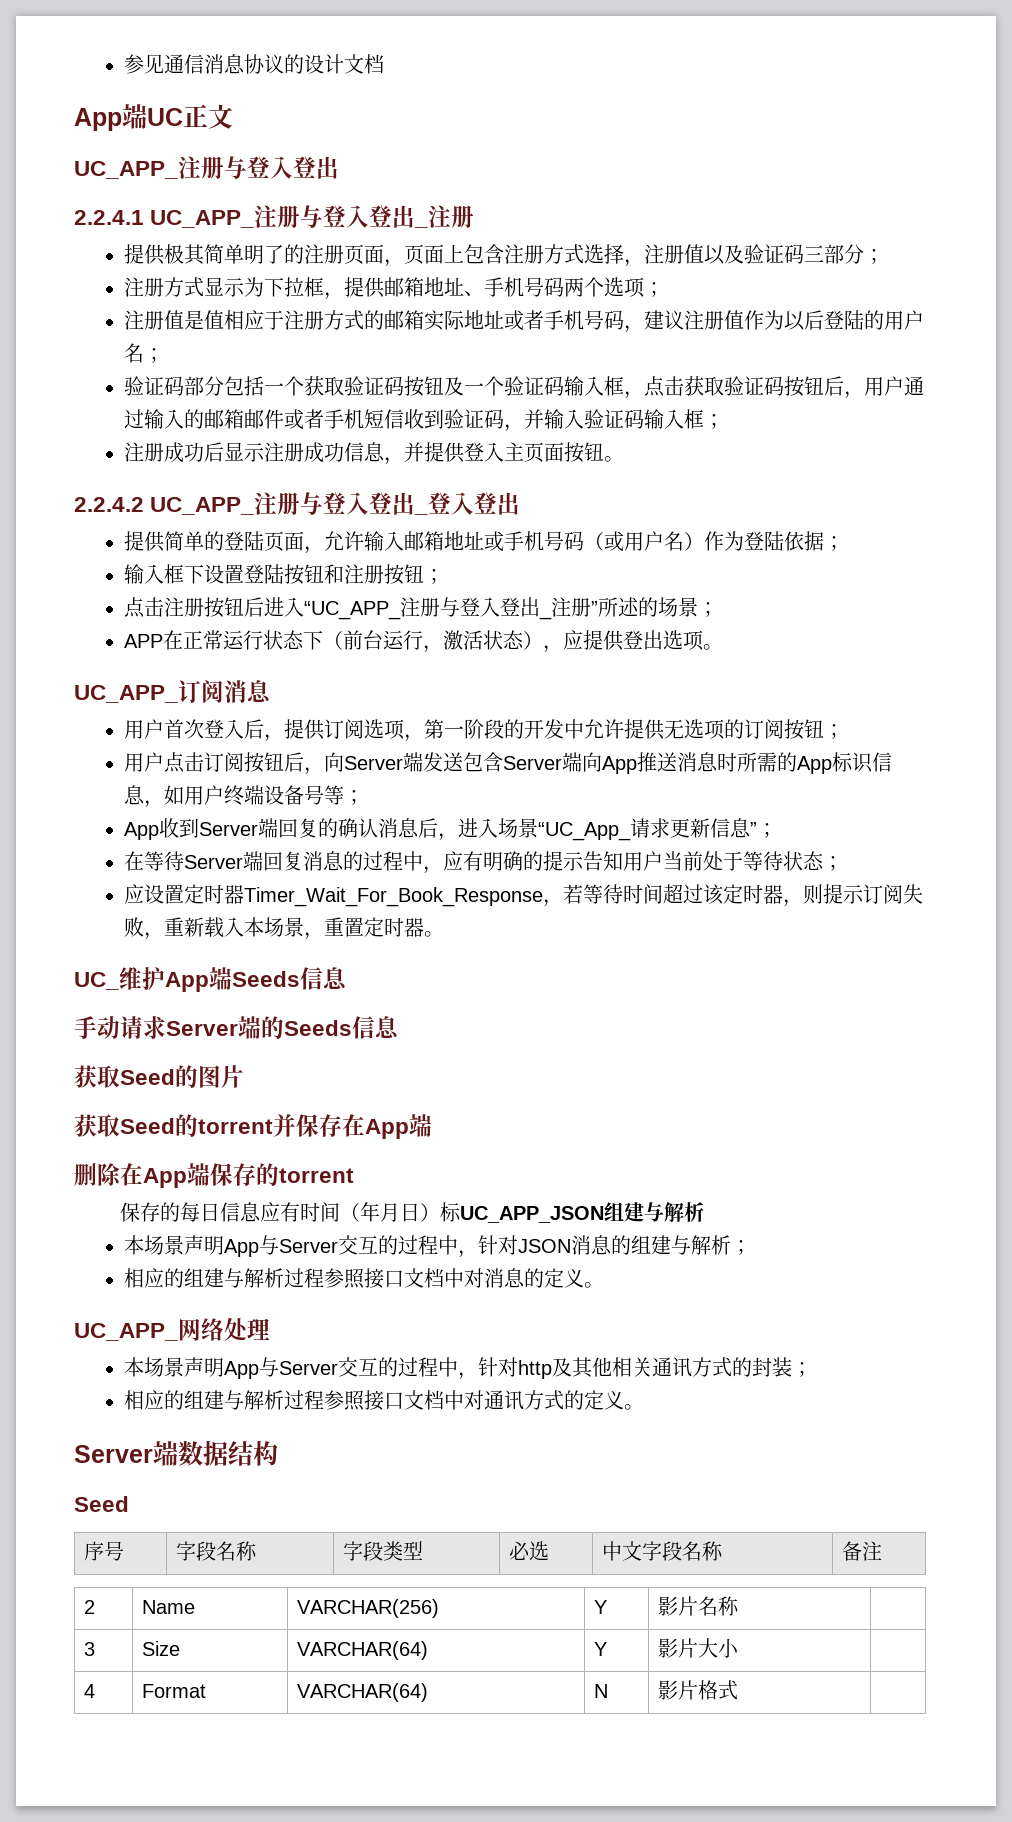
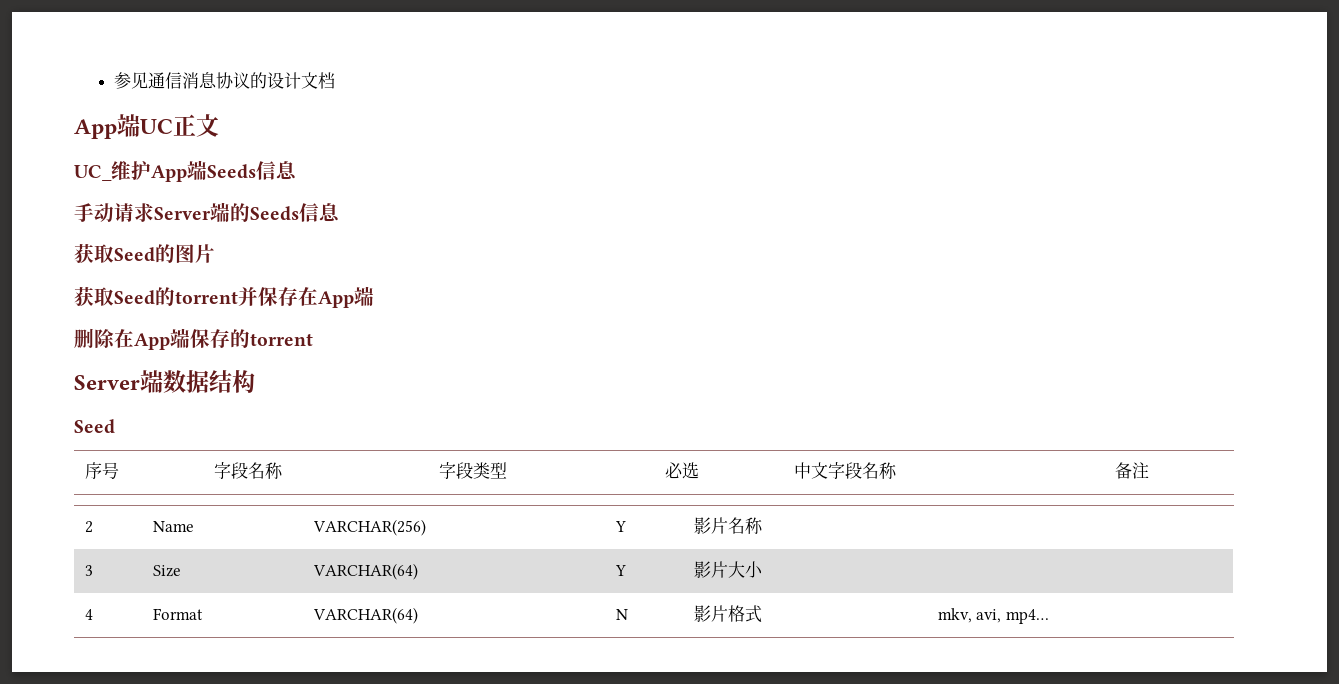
[74,156,339,179] [74,205,475,228] [124,244,885,267] [124,277,665,300] [124,310,925,333] [124,343,165,363] [124,376,925,399] [124,409,725,432] [124,442,625,465] [74,492,521,515] [124,531,845,554] [124,564,445,585] [124,597,719,620] [124,630,724,653] [74,680,271,703] [124,719,845,742] [124,752,893,775] [124,785,365,808] [124,818,778,841] [124,851,844,874] [124,884,924,907] [124,917,445,940] // UC_APP_注册与登入登出 // 2.2.4.1 UC_APP_注册与登入登出_注册 // 提供极其简单明了的注册页面，页面上包含注册方式选择，注册值以及验证码三部分； // 注册方式显示为下拉框，提供邮箱地址、手机号码两个选项； // 注册值是值相应于注册方式的邮箱实际地址或者手机号码，建议注册值作为以后登陆的用户名； // 验证码部分包括一个获取验证码按钮及一个验证码输入框，点击获取验证码按钮后，用户通过输入的邮箱邮件或者手机短信收到验证码，并输入验证码输入框； // 注册成功后显示注册成功信息，并提供登入主页面按钮。 // 2.2.4.2 UC_APP_注册与登入登出_登入登出 // 提供简单的登陆页面，允许输入邮箱地址或手机号码（或用户名）作为登陆依据； // 输入框下设置登陆按钮和注册按钮； // 点击注册按钮后进入“UC_APP_注册与登入登出_注册”所述的场景； // APP在正常运行状态下（前台运行，激活状态），应提供登出选项。 // UC_APP_订阅消息 // 用户首次登入后，提供订阅选项，第一阶段的开发中允许提供无选项的订阅按钮； // 用户点击订阅按钮后，向Server端发送包含Server端向App推送消息时所需的App标识信息，如用户终端设备号等； // App收到Server端回复的确认消息后，进入场景“UC_App_请求更新信息”； // 在等待Server端回复消息的过程中，应有明确的提示告知用户当前处于等待状态； // 应设置定时器Timer_Wait_For_Book_Response，若等待时间超过该定时器，则提示订阅失败，重新载入本场景，重置定时器。 -> (219, 125) none
[119,1202,704,1223] [124,1235,752,1258] [124,1268,605,1289] [74,1318,270,1341] [124,1357,813,1380] [124,1390,645,1411] // 保存的每日信息应有时间（年月日）标UC_APP_JSON组建与解析 // 本场景声明App与Server交互的过程中，针对JSON消息的组建与解析； // 相应的组建与解析过程参照接口文档中对消息的定义。 // UC_APP_网络处理 // 本场景声明App与Server交互的过程中，针对http及其他相关通讯方式的封装； // 相应的组建与解析过程参照接口文档中对通讯方式的定义。 -> (313, 339) none
(739, 1690) none -> [937,608,1049,624] mkv, avi, mp4…

